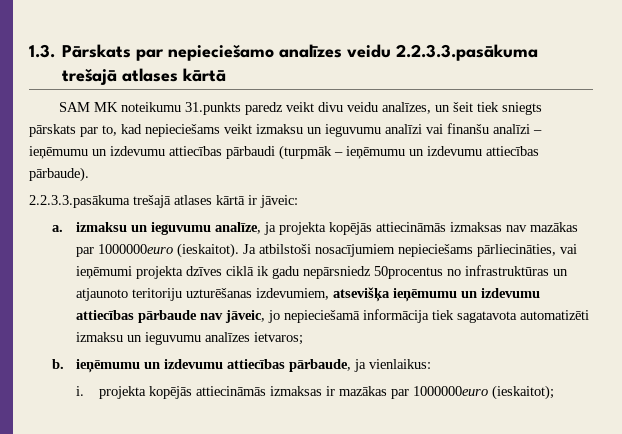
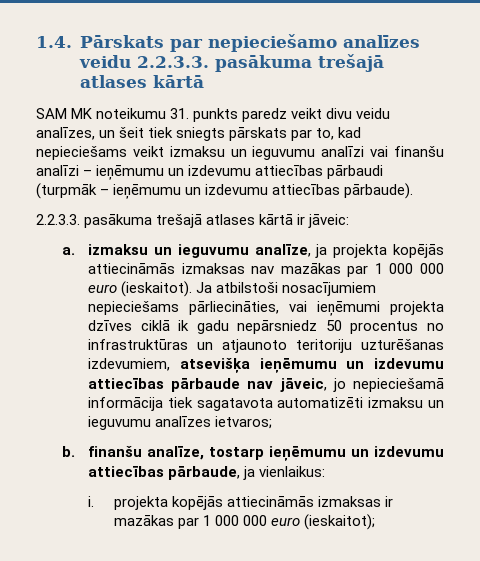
[29,44,55,58] 1.3. -> [36,36,72,48] 1.4.
[396,44,539,61] 2.2.3.3.pasākuma -> [136,55,312,72] 2.2.3.3. pasākuma
[185,102,242,115] 31.punkts -> [170,108,239,122] 31. punkts
[29,195,130,208] 2.2.3.3.pasākuma -> [36,214,153,228] 2.2.3.3. pasākuma
[97,244,173,254] 1000000euro -> [374,263,444,274] [88,284,118,293] 1 000 000 euro
[373,266,443,279] 50procentus -> [325,320,419,334] 50 procentus
(65, 364) none -> [88,445,265,460] finanšu analīze, tostarp
[413,386,489,396] 1000000euro -> [203,515,301,526] 1 000 000 euro

